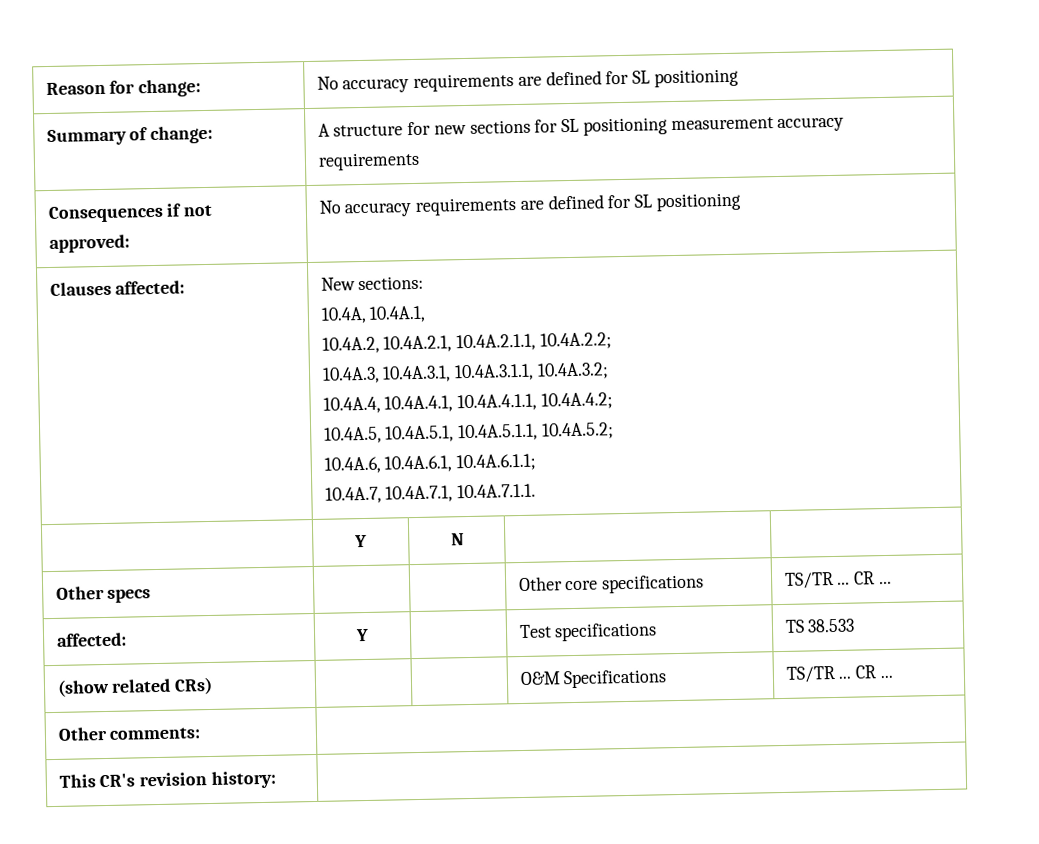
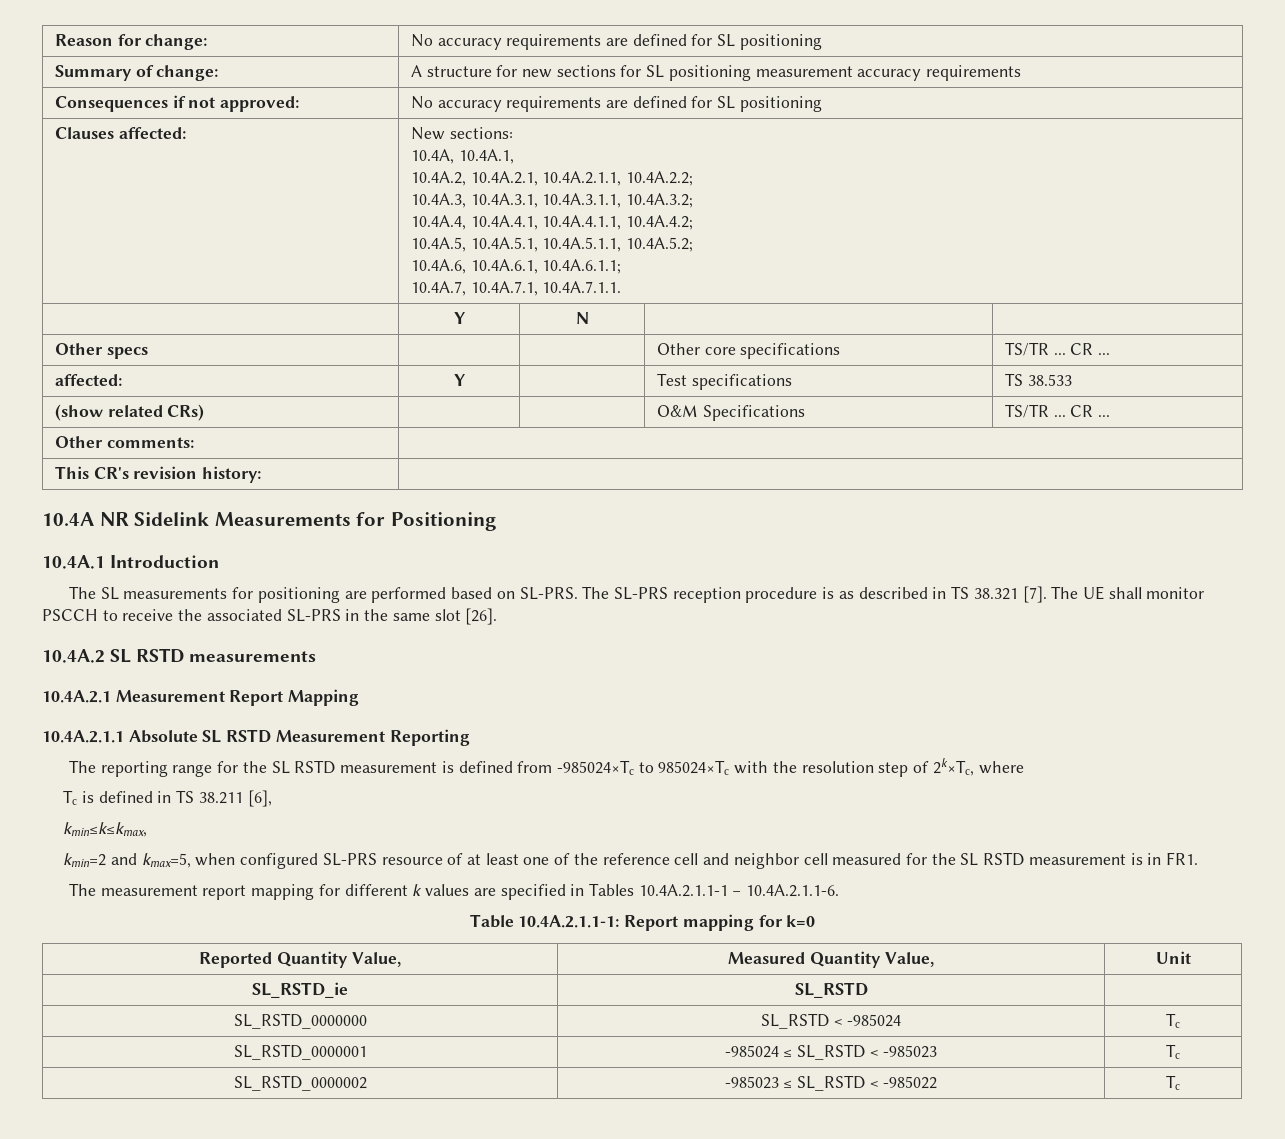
(276, 779) none -> [42,512,497,531] [42,555,220,569] [69,586,1205,603] [42,608,498,625] [42,648,317,663] [42,689,360,706] [42,729,470,746] [69,758,1024,777] [63,790,272,807] [63,822,148,837] [63,852,1199,869] [69,883,840,900] [469,914,816,931] [199,951,401,968] [728,951,934,968] [1155,951,1191,964] [252,982,348,998] [794,982,868,998] [233,1013,367,1029] [760,1013,902,1029] [1166,1013,1180,1028] [233,1044,367,1060] [724,1044,938,1060] [1166,1044,1180,1059] [233,1075,367,1091] [724,1075,938,1091] [1166,1075,1180,1090] // 10.4A NR Sidelink Measurements for Positioning // 10.4A.1 Introduction // The SL measurements for positioning are performed based on SL-PRS. The SL-PRS reception procedure is as described in TS 38.321 [7]. The UE shall monitor PSCCH to receive the associated SL-PRS in the same slot [26]. // 10.4A.2 SL RSTD measurements // 10.4A.2.1 Measurement Report Mapping // 10.4A.2.1.1 Absolute SL RSTD Measurement Reporting // The reporting range for the SL RSTD measurement is defined from -985024×Tc to 985024×Tc with the resolution step of 2k×Tc, where // Tc is defined in TS 38.211 [6], // kmin≤k≤kmax, // kmin=2 and kmax=5, when configured SL-PRS resource of at least one of the reference cell and neighbor cell measured for the SL RSTD measurement is in FR1. // The measurement report mapping for different k values are specified in Tables 10.4A.2.1.1-1 − 10.4A.2.1.1-6. // Table 10.4A.2.1.1-1: Report mapping for k=0 // Reported Quantity Value, | Measured Quantity Value, | Unit // SL_RSTD_ie | SL_RSTD | // SL_RSTD_0000000 | SL_RSTD < -985024 | Tc // SL_RSTD_0000001 | -985024 ≤ SL_RSTD < -985023 | Tc // SL_RSTD_0000002 | -985023 ≤ SL_RSTD < -985022 | Tc

